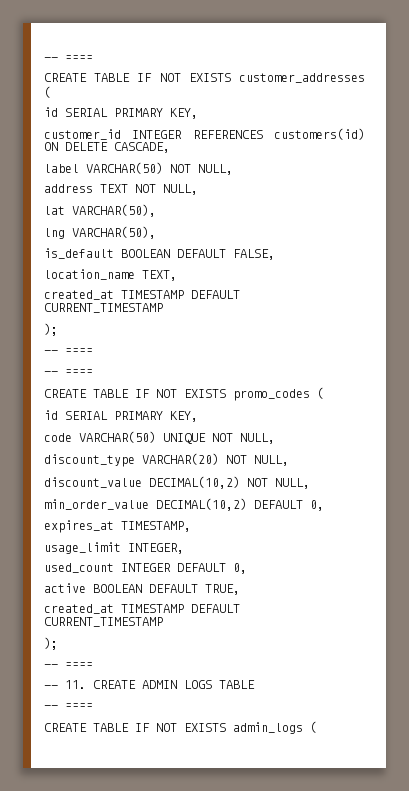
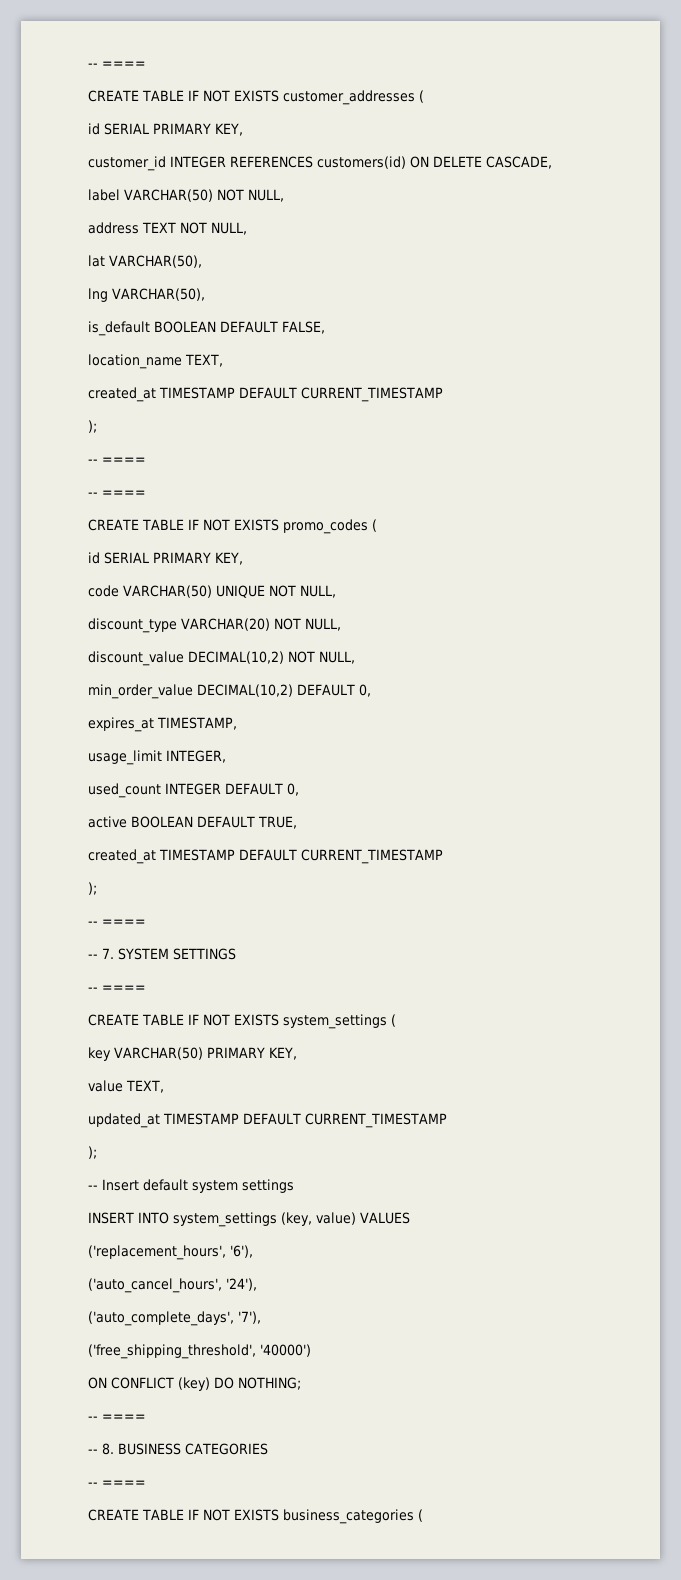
[65,680,255,689] [44,703,93,709] [44,721,317,734] 11. CREATE ADMIN LOGS TABLE // -- ==== // CREATE TABLE IF NOT EXISTS admin_logs ( -> [102,948,236,960] [88,985,146,992] [88,1014,396,1029] [88,1047,297,1061] [88,1080,164,1093] [88,1113,447,1128] [88,1146,97,1159] [88,1179,294,1193] [88,1212,410,1227] [88,1245,253,1260] [88,1278,257,1293] [88,1311,261,1326] [88,1344,311,1359] [88,1377,301,1391] [88,1414,146,1421] [88,1443,268,1455] [88,1480,146,1487] [88,1509,423,1524] 7. SYSTEM SETTINGS // -- ==== // CREATE TABLE IF NOT EXISTS system_settings ( // key VARCHAR(50) PRIMARY KEY, // value TEXT, // updated_at TIMESTAMP DEFAULT CURRENT_TIMESTAMP // ); // -- Insert default system settings // INSERT INTO system_settings (key, value) VALUES // ('replacement_hours', '6'), // ('auto_cancel_hours', '24'), // ('auto_complete_days', '7'), // ('free_shipping_threshold', '40000') // ON CONFLICT (key) DO NOTHING; // -- ==== // -- 8. BUSINESS CATEGORIES // -- ==== // CREATE TABLE IF NOT EXISTS business_categories (

